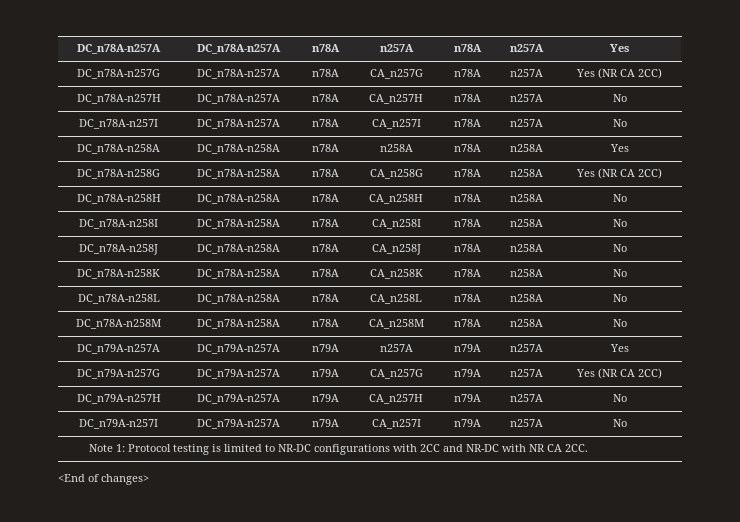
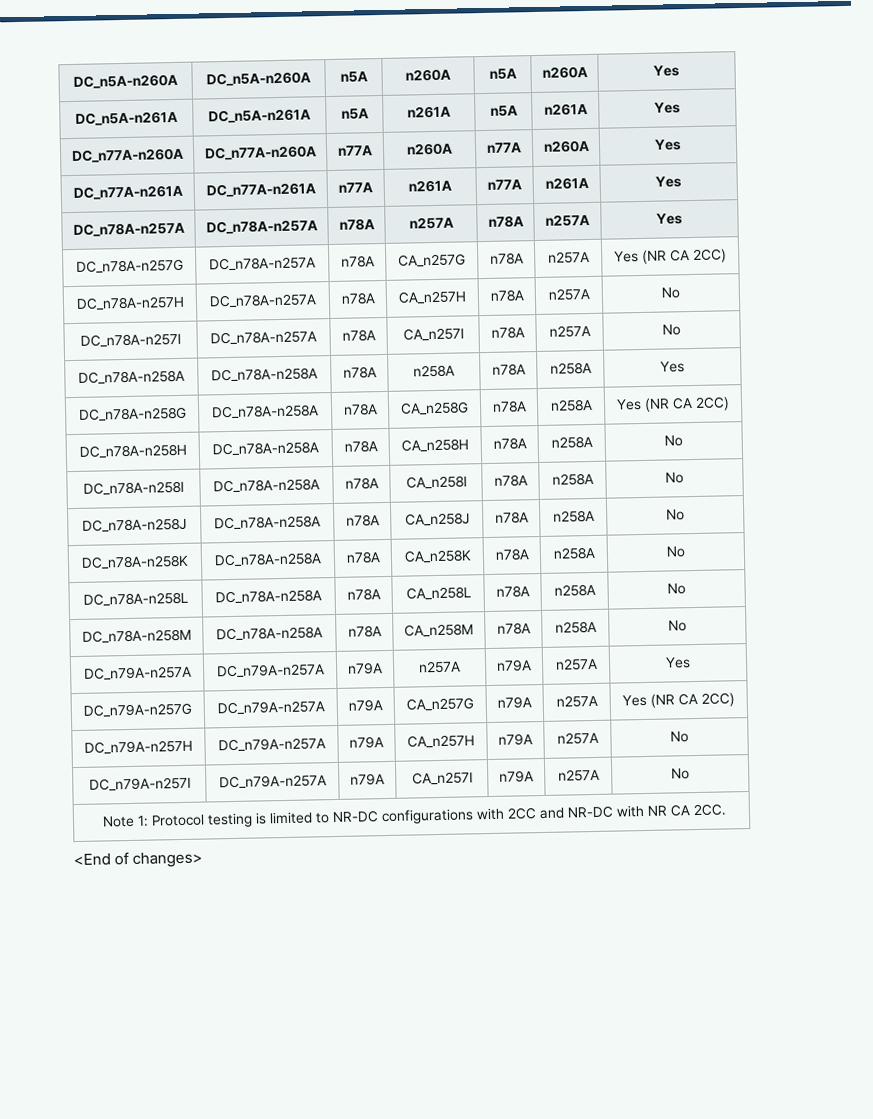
(77, 49) none -> [73,73,178,89] [206,71,311,87] [339,71,368,83] [405,68,451,82] [488,68,517,80] [541,65,588,79] [653,65,680,77] [75,110,178,126] [208,108,311,124] [340,108,369,120] [407,105,451,119] [489,105,518,117] [543,102,588,116] [654,102,681,114] [70,147,184,164] [203,145,317,161] [337,145,373,156] [406,142,453,156] [486,142,522,153] [542,139,590,153] [654,139,682,151] [72,184,183,200] [205,182,316,198] [338,182,373,193] [408,179,452,193] [487,179,522,190] [544,176,589,190] [655,176,682,188] DC_n5A-n260A | DC_n5A-n260A | n5A | n260A | n5A | n260A | Yes // DC_n5A-n261A | DC_n5A-n261A | n5A | n261A | n5A | n261A | Yes // DC_n77A-n260A | DC_n77A-n260A | n77A | n260A | n77A | n260A | Yes // DC_n77A-n261A | DC_n77A-n261A | n77A | n261A | n77A | n261A | Yes //

